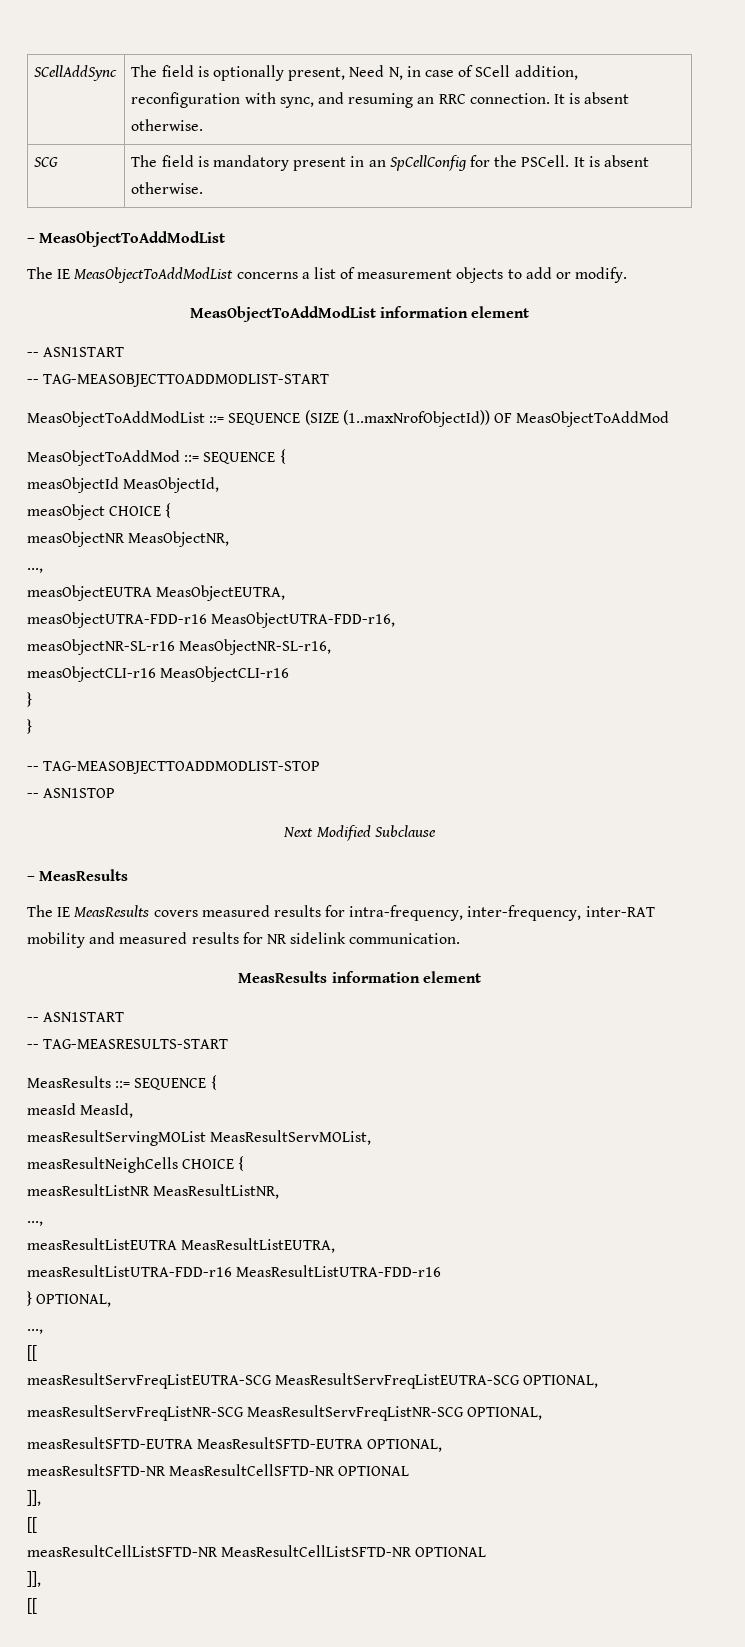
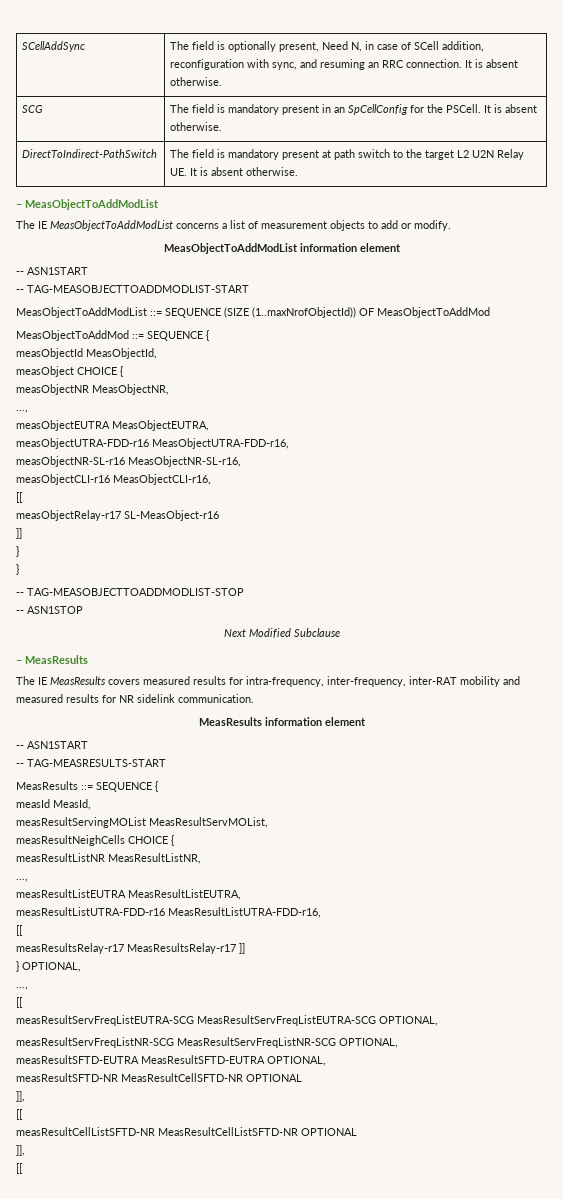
(204, 188) none -> [22,149,158,158] [170,149,525,160] [170,167,299,176] // DirectToIndirect-PathSwitch | The field is mandatory present at path switch to the target L2 U2N Relay UE. It is absent otherwise.
[160,666,290,682] MeasObjectCLI-r16 -> [113,474,211,485] [16,492,23,503] [16,510,219,521] [16,528,22,539] MeasObjectCLI-r16, // [[ // measObjectRelay-r17 SL-MeasObject-r16 // ]]
[236,1265,442,1277] MeasResultListUTRA-FDD-r16 -> [168,907,321,918] [16,925,23,936] [16,943,245,954] MeasResultListUTRA-FDD-r16, // [[ // measResultsRelay-r17 MeasResultsRelay-r17 ]]

